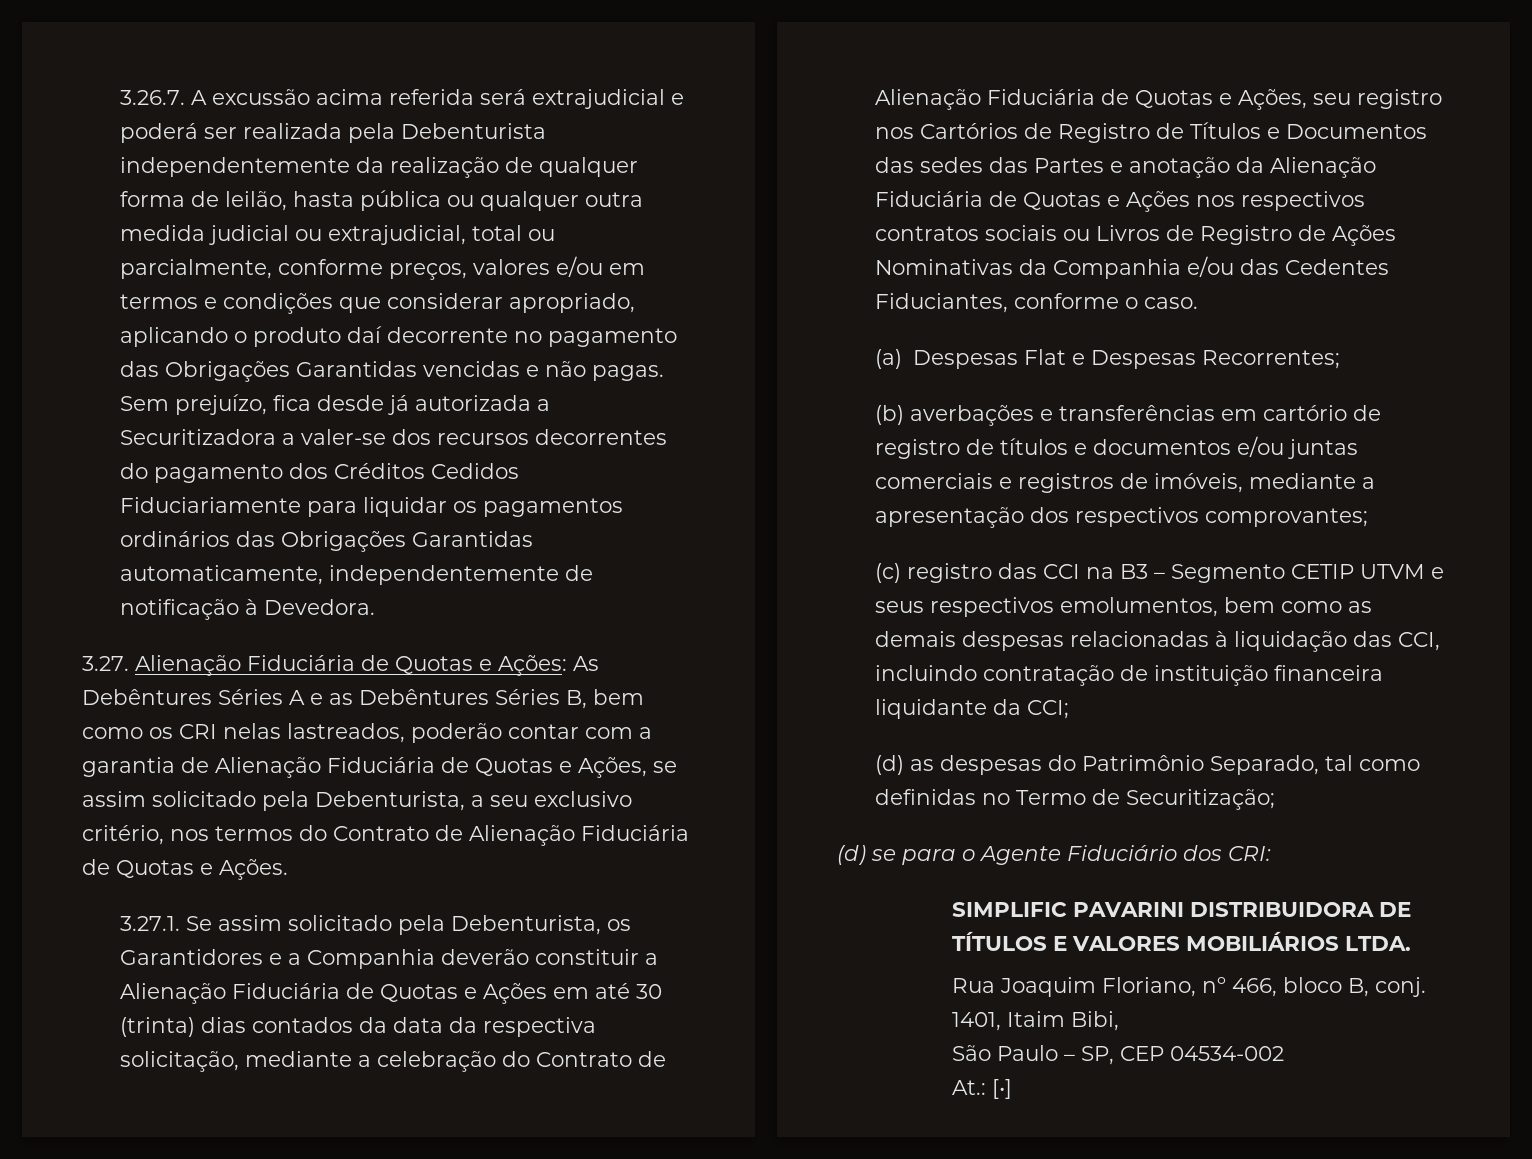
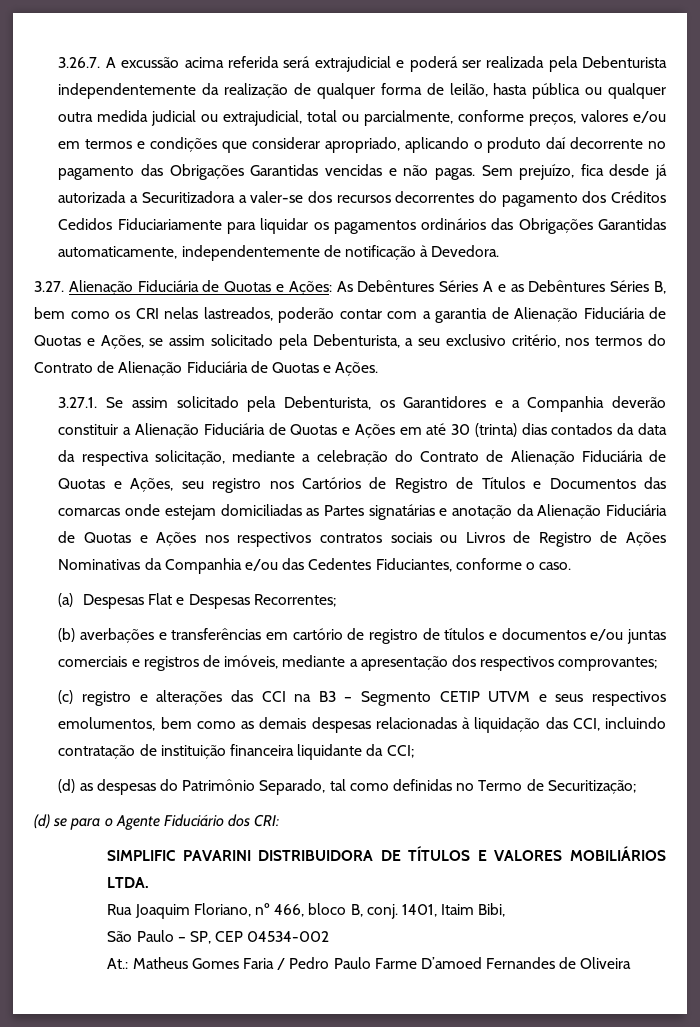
[920,157,1105,173] sedes das Partes -> [58,504,435,520] comarcas onde estejam domiciliadas as Partes signatárias
(993, 573) none -> [139,690,223,705] e alterações
[991,1079,1012,1099] [•] -> [132,957,632,970] Matheus Gomes Faria / Pedro Paulo Farme D’amoed Fernandes de Oliveira

